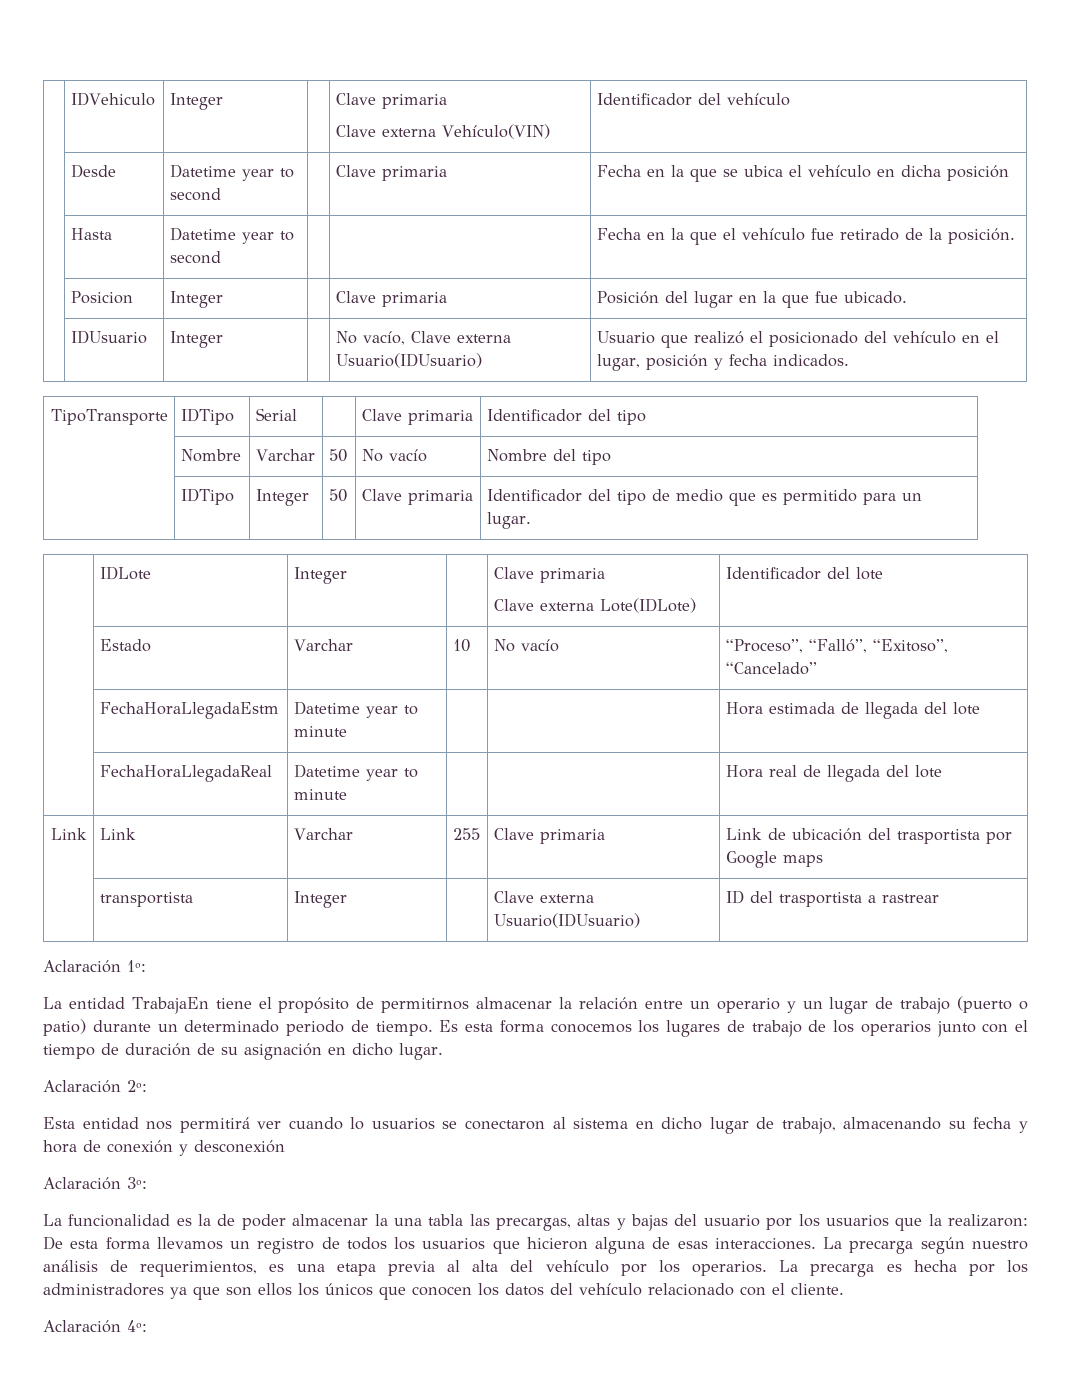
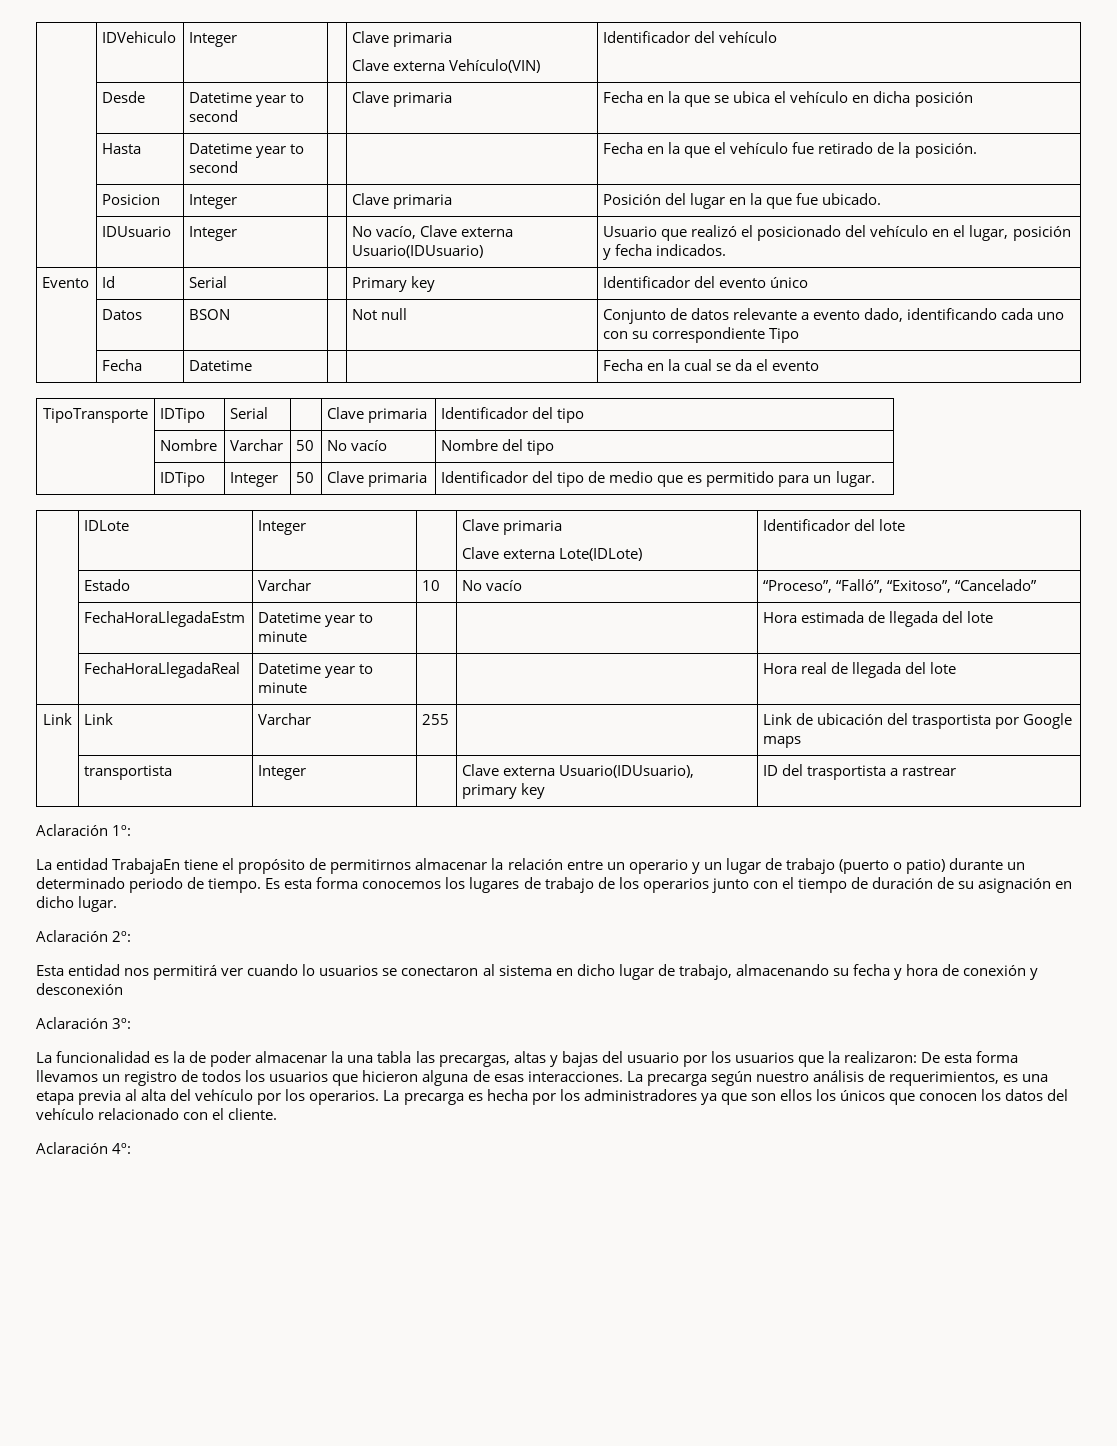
(849, 360) none -> [42,277,90,288] [102,276,116,288] [189,276,228,288] [352,276,436,292] [603,276,809,288] [102,309,143,320] [189,309,231,320] [352,308,408,320] [603,308,1065,324] [603,327,800,343] [102,359,143,371] [189,360,253,371] [603,359,820,371] // Evento | Id | Serial | | Primary key | Identificador del evento único // | Datos | BSON | | Not null | Conjunto de datos relevante a evento dado, identificando cada uno con su correspondiente Tipo // | Fecha | Datetime | | | Fecha en la cual se da el evento
[493,828,605,844] Clave primaria -> (450, 719) none
[493,913,640,928] Usuario(IDUsuario) -> [559,765,695,778] [462,783,546,799] Usuario(IDUsuario), primary key

